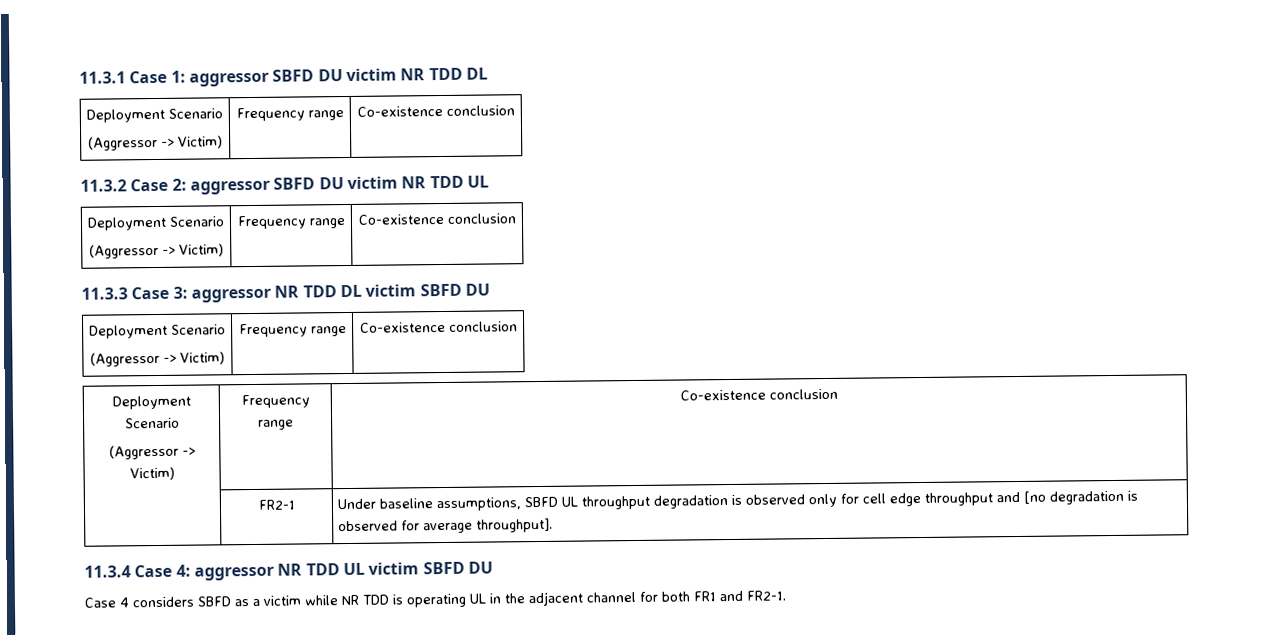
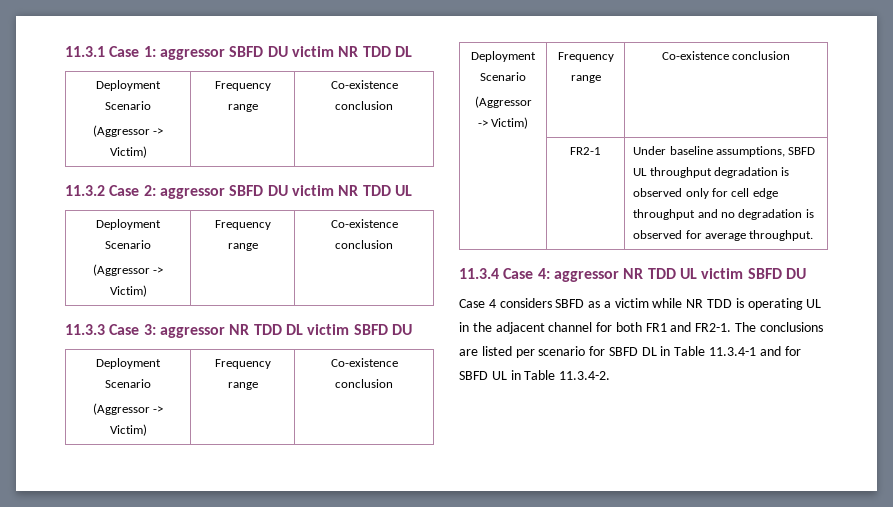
[1022,490,1046,504] [no -> [720,212,735,218] no
[475,517,553,533] throughput]. -> [749,230,814,241] throughput.
(786, 595) none -> [735,322,823,332] [459,346,801,358] [459,370,611,380] The conclusions are listed per scenario for SBFD DL in Table 11.3.4-1 and for SBFD UL in Table 11.3.4-2.

